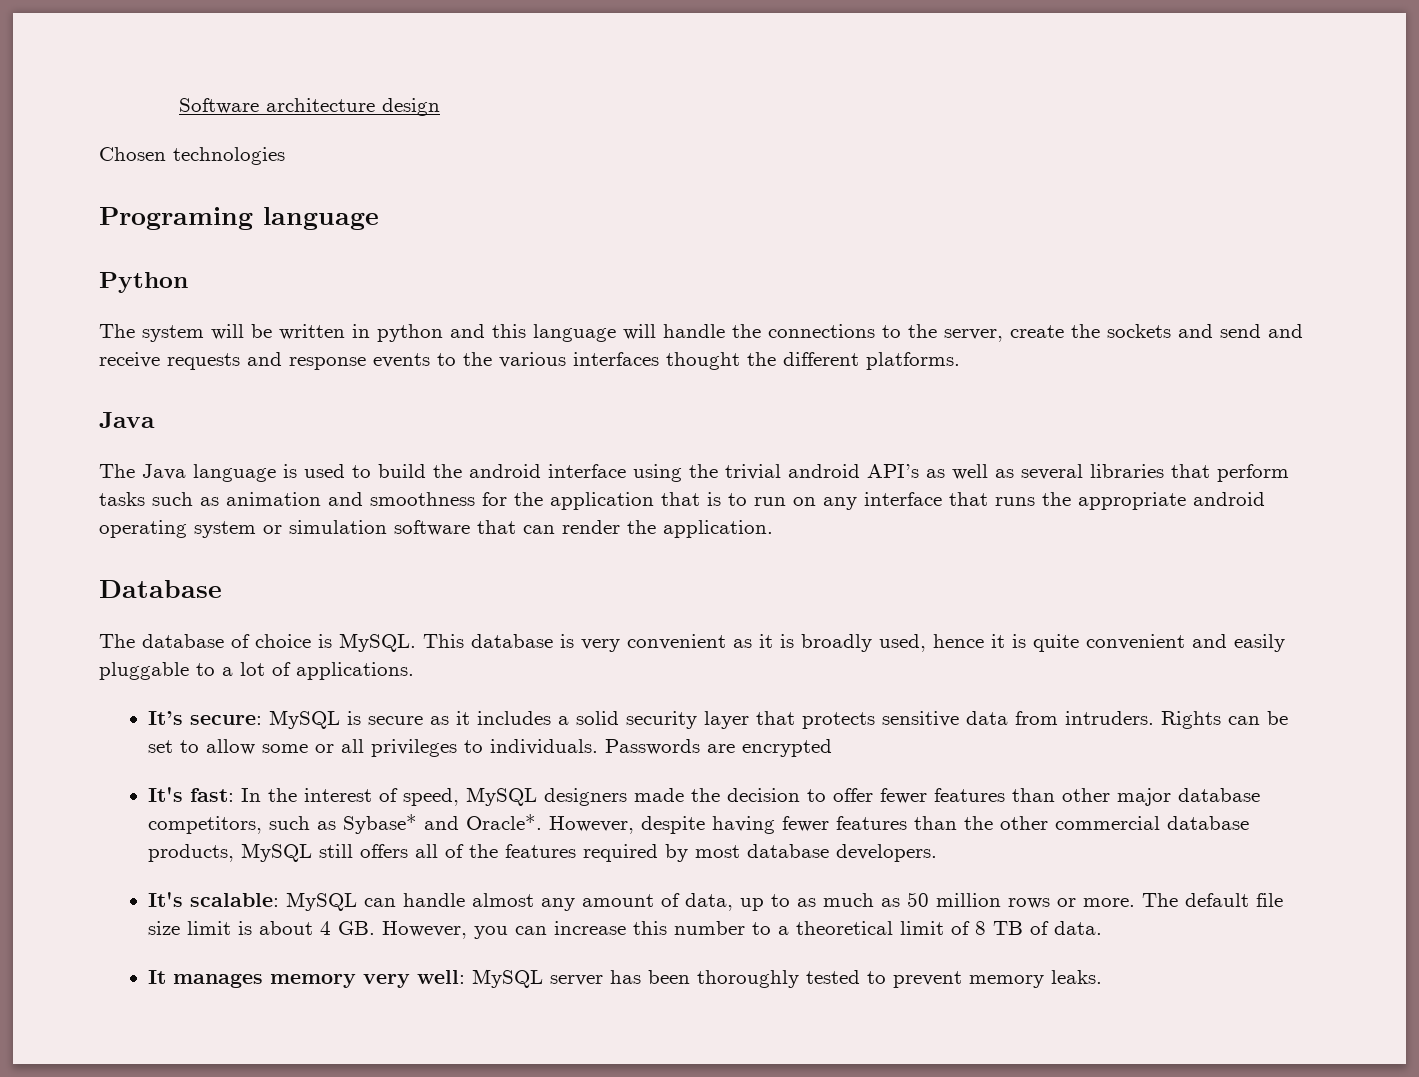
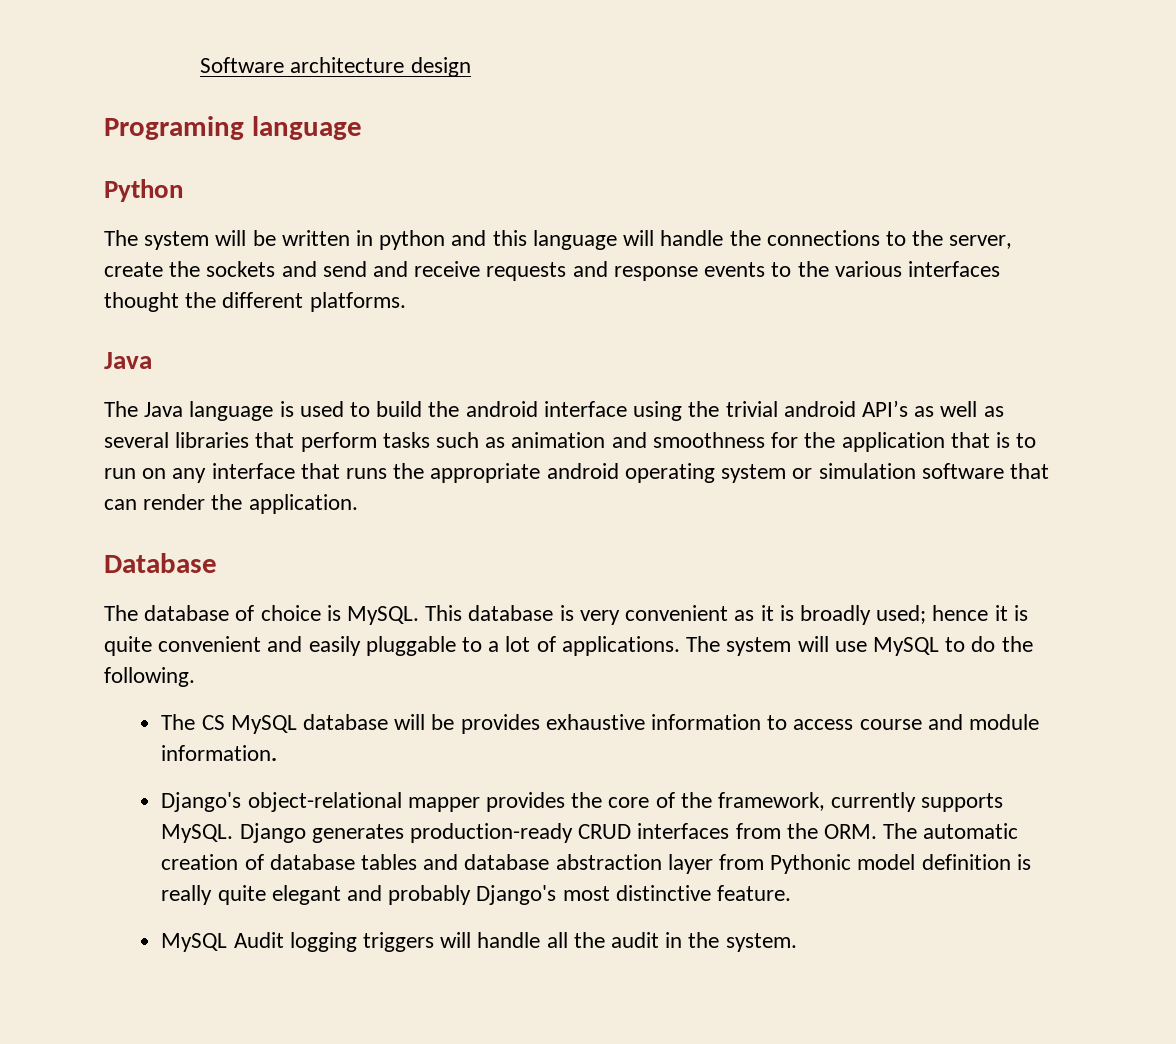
[99,147,285,165] // Chosen technologies -> (471, 67) none
[879,634,926,652] used, -> [876,605,927,624] used;
[148,710,1289,729] [148,739,833,757] [148,787,1261,806] [148,814,1250,834] [148,843,938,862] [148,892,1284,911] [148,921,1103,939] [148,969,1103,988] // It’s secure: MySQL is secure as it includes a solid security layer that protects sensitive data from intruders. Rights can be set to allow some or all privileges to individuals. Passwords are encrypted // It's fast: In the interest of speed, MySQL designers made the decision to offer fewer features than other major database competitors, such as Sybase* and Oracle*. However, despite having fewer features than the other commercial database products, MySQL still offers all of the features required by most database developers. // It's scalable: MySQL can handle almost any amount of data, up to as much as 50 million rows or more. The default file size limit is about 4 GB. However, you can increase this number to a theoretical limit of 8 TB of data. // It manages memory very well: MySQL server has been thoroughly tested to prevent memory leaks. -> [686,636,1033,656] [104,667,195,687] [161,714,1040,734] [161,745,278,761] [161,792,1004,812] [161,823,1019,843] [161,854,1031,874] [161,885,792,905] [161,932,797,952] The system will use MySQL to do the following. // The CS MySQL database will be provides exhaustive information to access course and module information. // Django's object-relational mapper provides the core of the framework, currently supports MySQL. Django generates production-ready CRUD interfaces from the ORM. The automatic creation of database tables and database abstraction layer from Pythonic model definition is really quite elegant and probably Django's most distinctive feature. // MySQL Audit logging triggers will handle all the audit in the system.

